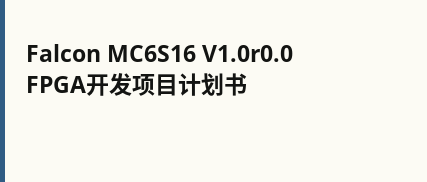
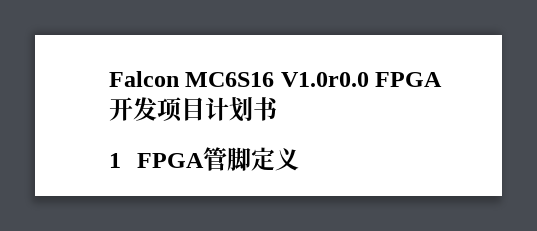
(247, 84) none -> [109,147,300,171] // 1 FPGA管脚定义

